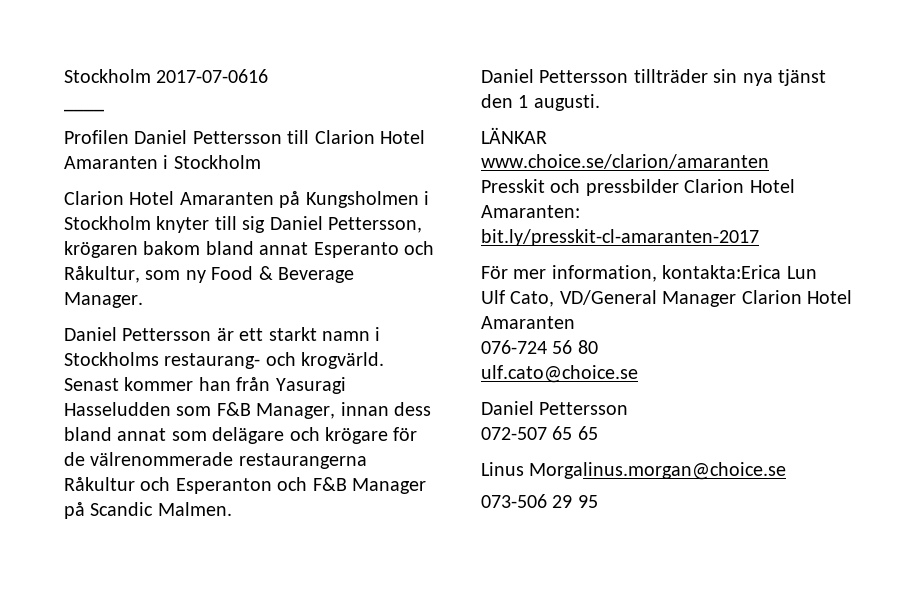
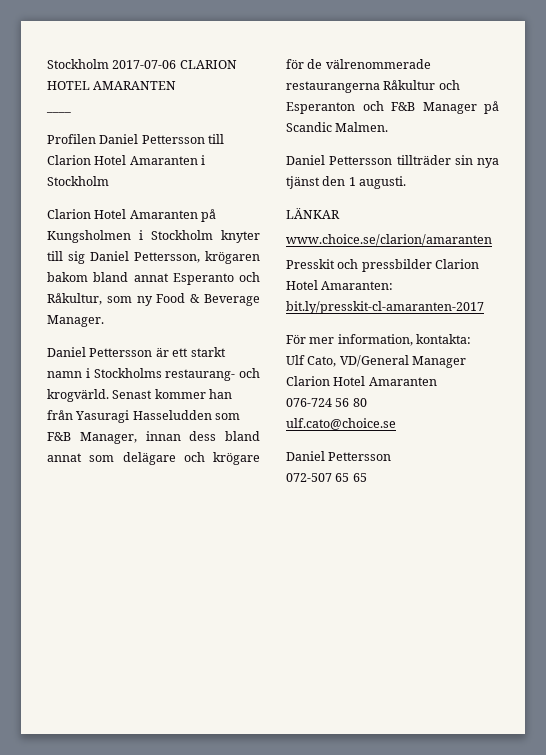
[64,69,269,83] Stockholm 2017-07-0616 -> [47,59,237,69] [47,81,177,90] Stockholm 2017-07-06 CLARION HOTEL AMARANTEN
[662,265,817,279] kontakta:Erica Lun -> [416,334,472,344] kontakta:
[481,462,787,480] [481,494,598,508] // Linus Morgalinus.morgan@choice.se // 073-506 29 95 -> (367, 477) none

